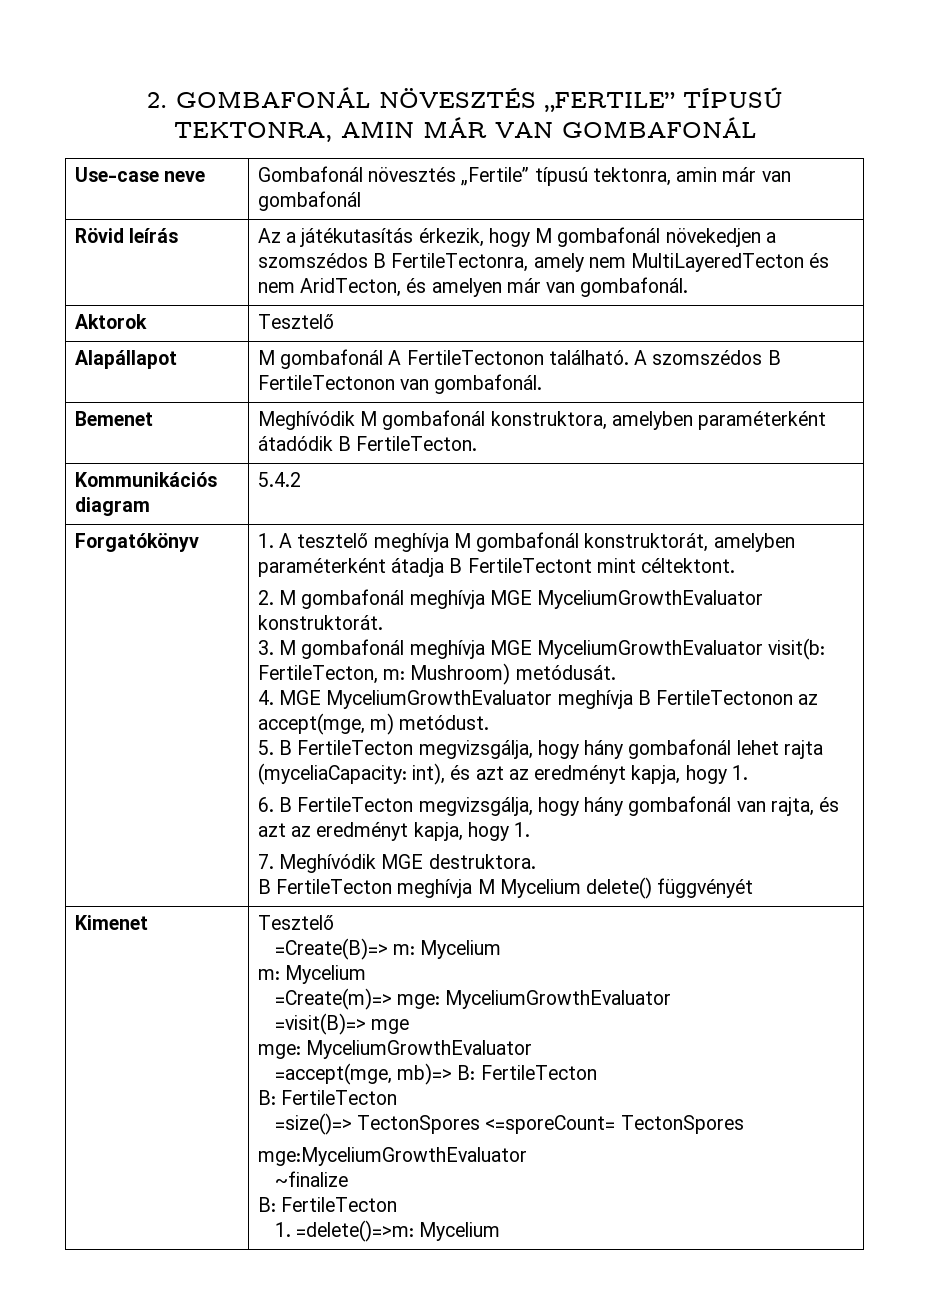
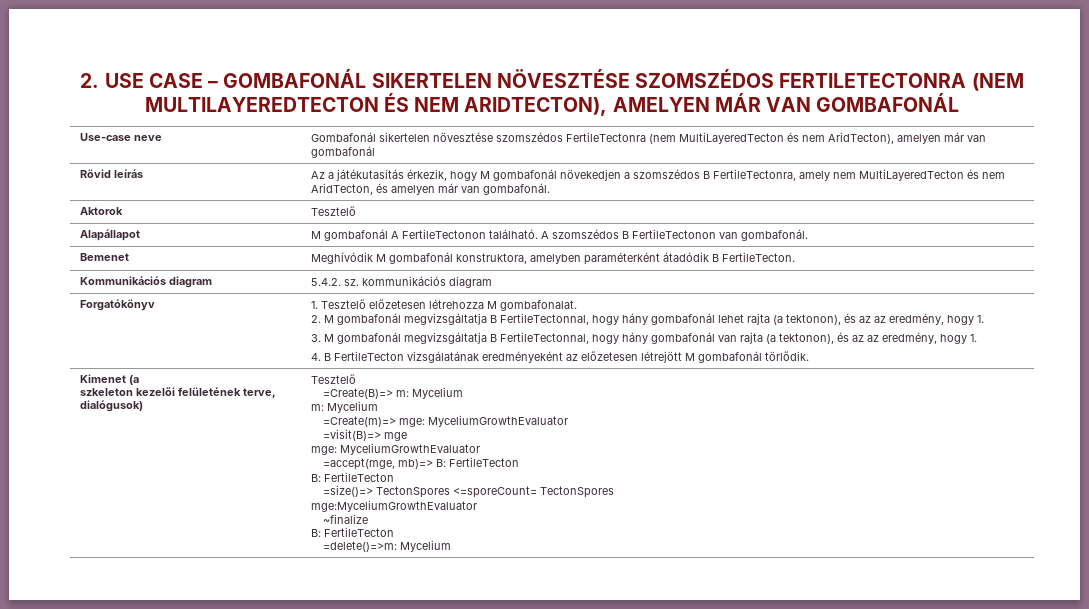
[146,87,783,112] [173,121,414,142] 2. GOMBAFONÁL NÖVESZTÉS „FERTILE” TÍPUSÚ TEKTONRA, AMIN -> [80,69,1024,91] [144,93,710,116] 2. USE CASE – GOMBAFONÁL SIKERTELEN NÖVESZTÉSE SZOMSZÉDOS FERTILETECTONRA (NEM MULTILAYEREDTECTON ÉS NEM ARIDTECTON), AMELYEN
[368,167,718,186] növesztés „Fertile” típusú tektonra, amin -> [378,132,941,144] sikertelen növesztése szomszédos FertileTectonra (nem MultiLayeredTecton és nem AridTecton), amelyen
[257,472,301,487] [74,533,199,552] [257,532,795,552] [257,558,736,577] [257,589,764,609] [257,615,383,630] [257,638,826,660] [257,663,616,685] [257,690,819,709] [257,713,490,735] [257,740,533,759] 5.4.2 // Forgatókönyv | 1. A tesztelő meghívja M gombafonál konstruktorát, amelyben paraméterként átadja B FertileTectont mint céltektont. // 2. M gombafonál meghívja MGE MyceliumGrowthEvaluator konstruktorát. // 3. M gombafonál meghívja MGE MyceliumGrowthEvaluator visit(b: FertileTecton, m: Mushroom) metódusát. // 4. MGE MyceliumGrowthEvaluator meghívja B FertileTectonon az accept(mge, m) metódust. // 5. B FertileTecton megvizsgálja, -> [310,276,492,288] [79,299,155,311] [310,299,577,311] [310,313,589,325] 5.4.2. sz. kommunikációs diagram // Forgatókönyv | 1. Tesztelő előzetesen létrehozza M gombafonalat. // 2. M gombafonál megvizsgáltatja B FertileTectonnal,
[257,763,748,785] [257,796,840,816] [257,822,531,841] [257,854,536,873] [257,877,754,899] [74,915,148,930] (myceliaCapacity: int), és azt az eredményt kapja, hogy 1. // 6. B FertileTecton megvizsgálja, hogy hány gombafonál van rajta, és azt az eredményt kapja, hogy 1. // 7. Meghívódik MGE destruktora. // B FertileTecton meghívja M Mycelium delete() függvényét // Kimenet -> [772,313,984,325] [310,332,977,344] [310,351,809,363] [79,374,139,385] [79,387,276,398] [79,400,143,412] (a tektonon), és az az eredmény, hogy 1. // 3. M gombafonál megvizsgáltatja B FertileTectonnal, hogy hány gombafonál van rajta (a tektonon), és az az eredmény, hogy 1. // 4. B FertileTecton vizsgálatának eredményeként az előzetesen létrejött M gombafonál törlődik. // Kimenet (a // szkeleton kezelői felületének terve, dialógusok)
[274,1222,291,1237] 1. -> (394, 532) none

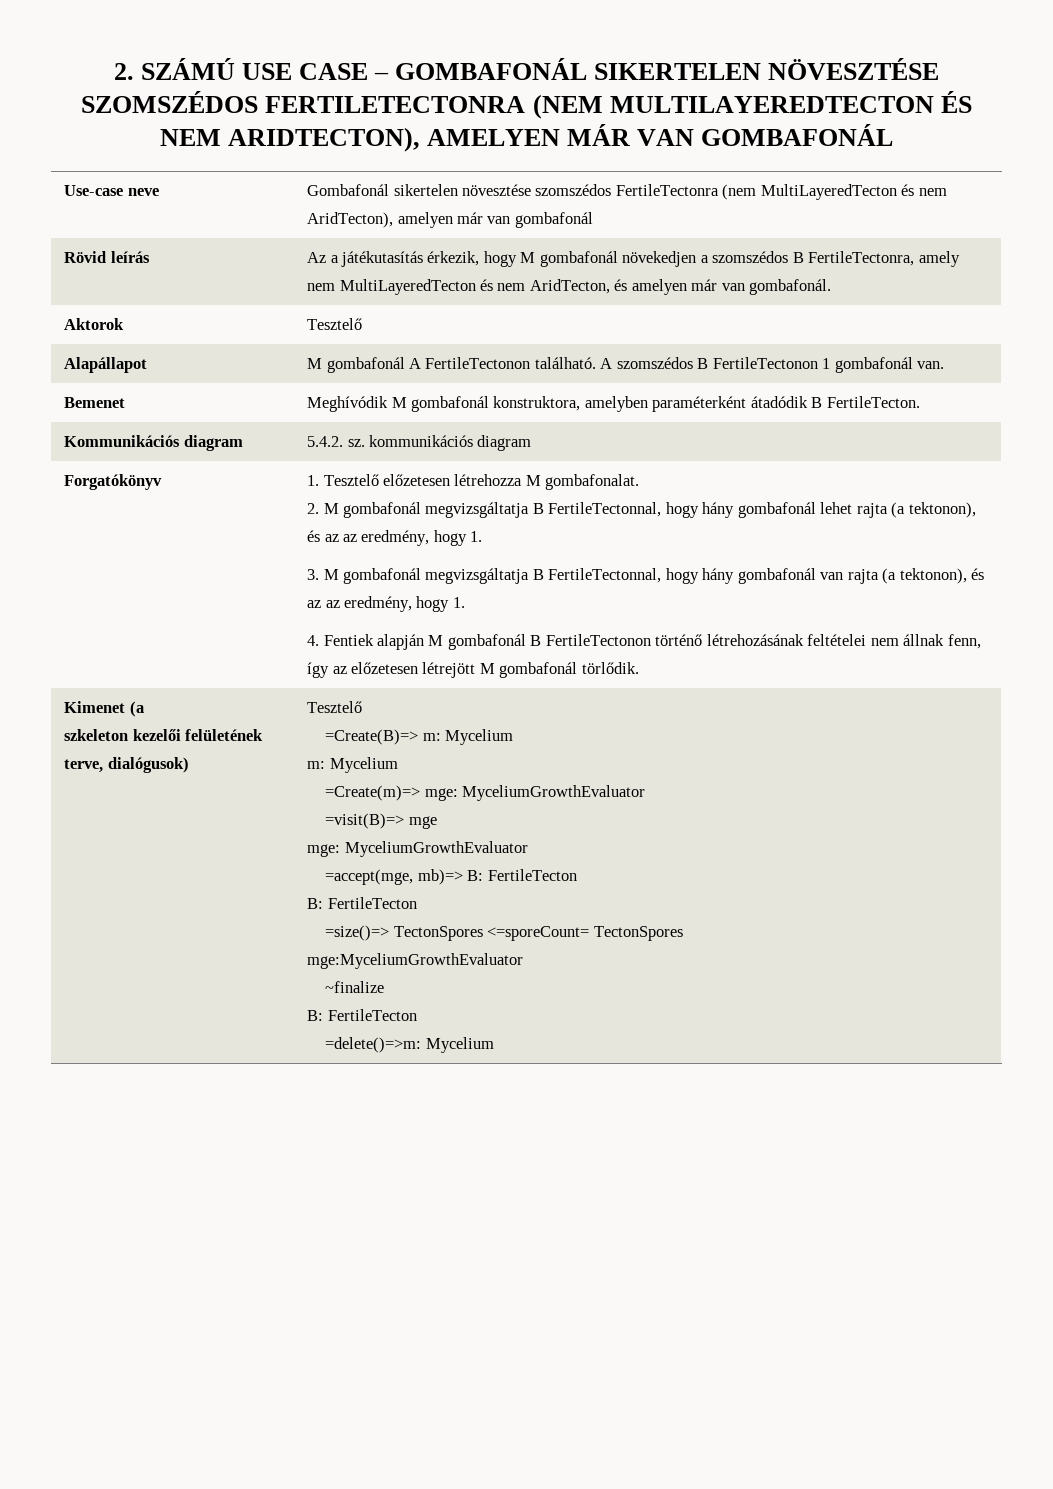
[80,73,100,88] 2. -> [113,58,235,80] 2. SZÁMÚ
[718,229,808,241] van gombafonál. -> [822,357,945,373] 1 gombafonál van.
[323,351,563,363] B FertileTecton vizsgálatának eredményeként -> [323,634,981,650] [307,662,330,678] Fentiek alapján M gombafonál B FertileTectonon történő létrehozásának feltételei nem állnak fenn, így

